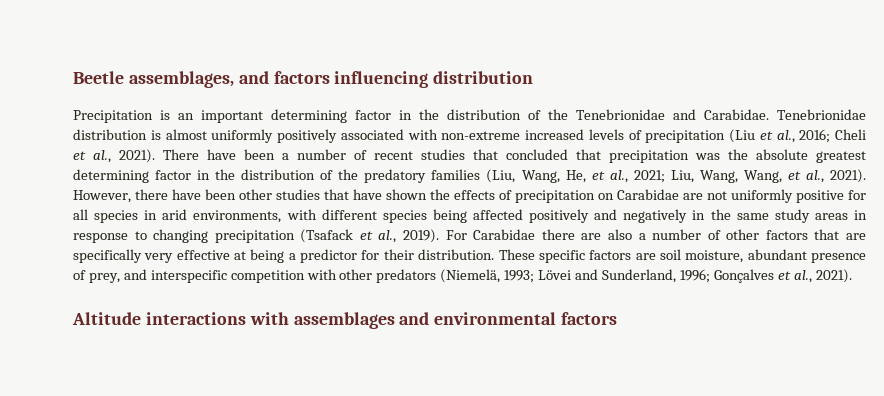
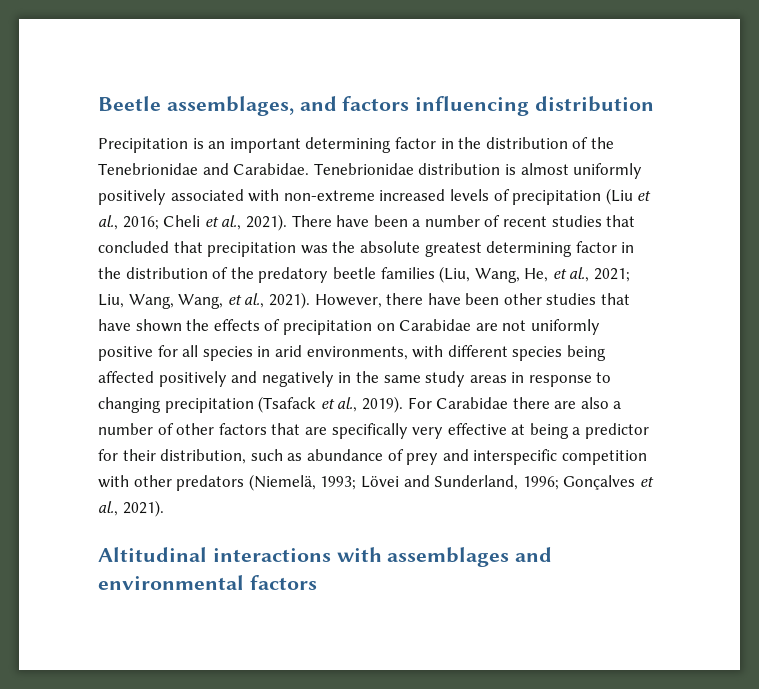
(427, 176) none -> [332,267,376,279] beetle
[418,249,867,263] [73,270,120,283] distribution. These specific factors are soil moisture, abundant presence of prey, -> [160,449,439,465] distribution, such as abundance of prey
[72,312,141,325] Altitude -> [98,547,207,562] Altitudinal

